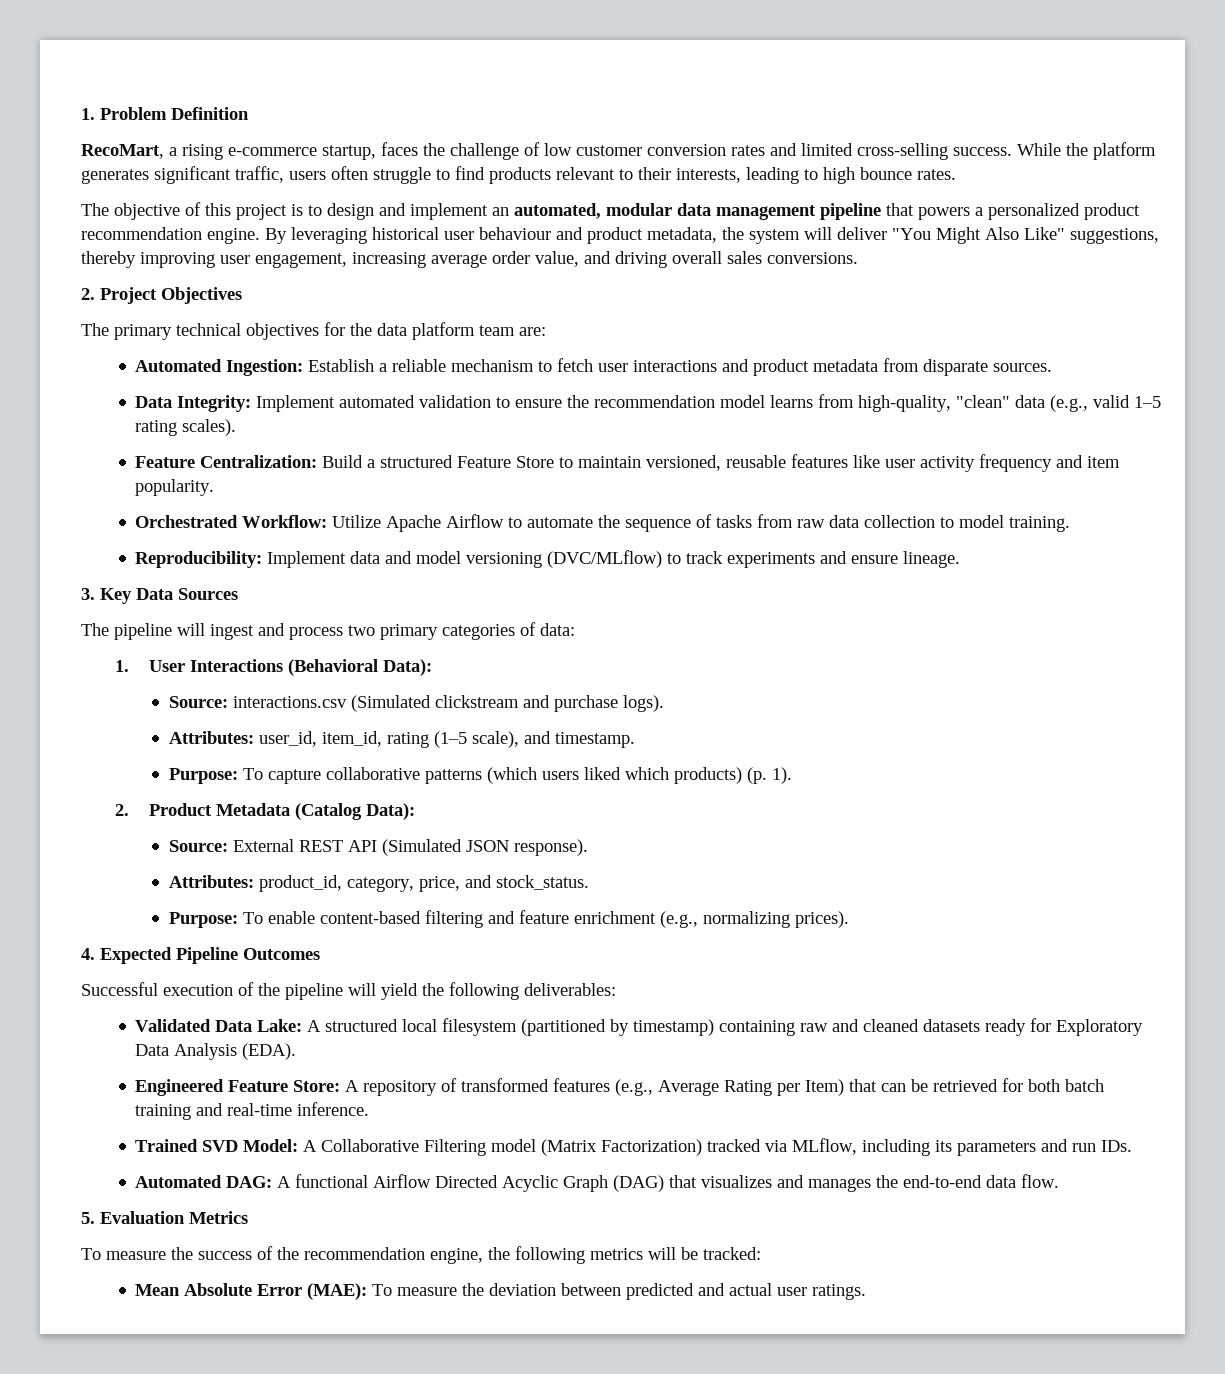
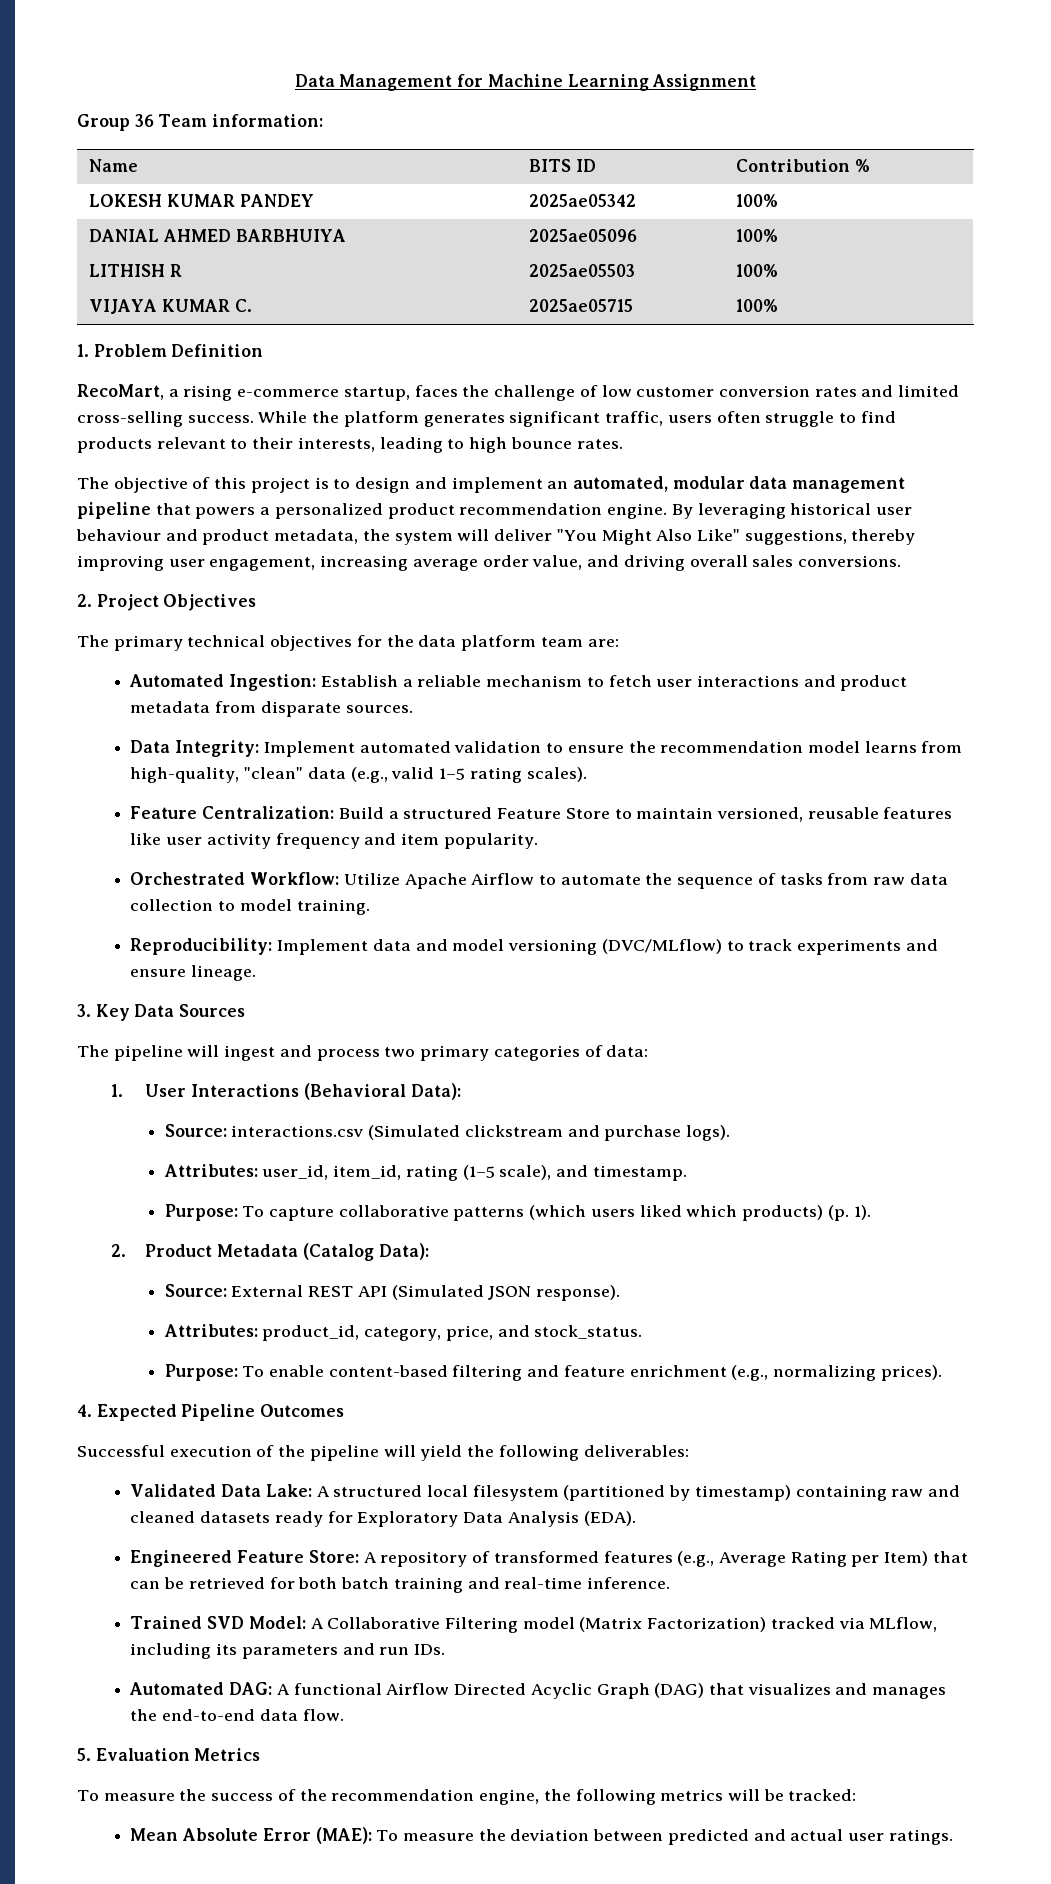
(81, 114) none -> [294,74,757,91] [77,114,324,131] [89,159,139,172] [529,159,597,172] [736,159,871,172] [89,194,314,207] [529,194,637,207] [736,194,779,207] [89,229,346,242] [529,229,638,242] [736,229,779,242] [89,264,183,277] [529,264,636,277] [736,264,779,277] [89,299,252,314] [529,299,634,312] [736,299,779,312] Data Management for Machine Learning Assignment // Group 36 Team information: // Name | BITS ID | Contribution % // LOKESH KUMAR PANDEY | 2025ae05342 | 100% // DANIAL AHMED BARBHUIYA | 2025ae05096 | 100% // LITHISH R | 2025ae05503 | 100% // VIJAYA KUMAR C. | 2025ae05715 | 100% //

